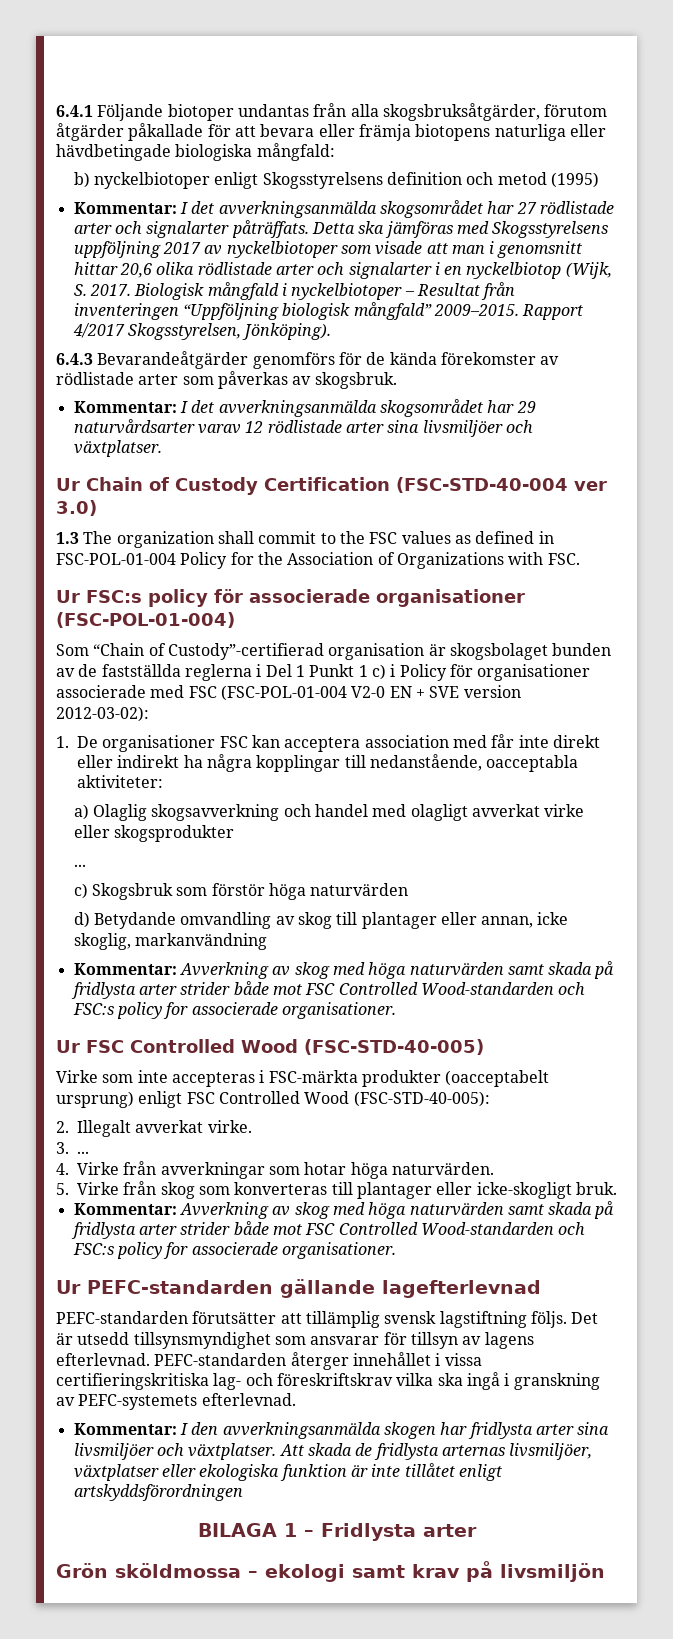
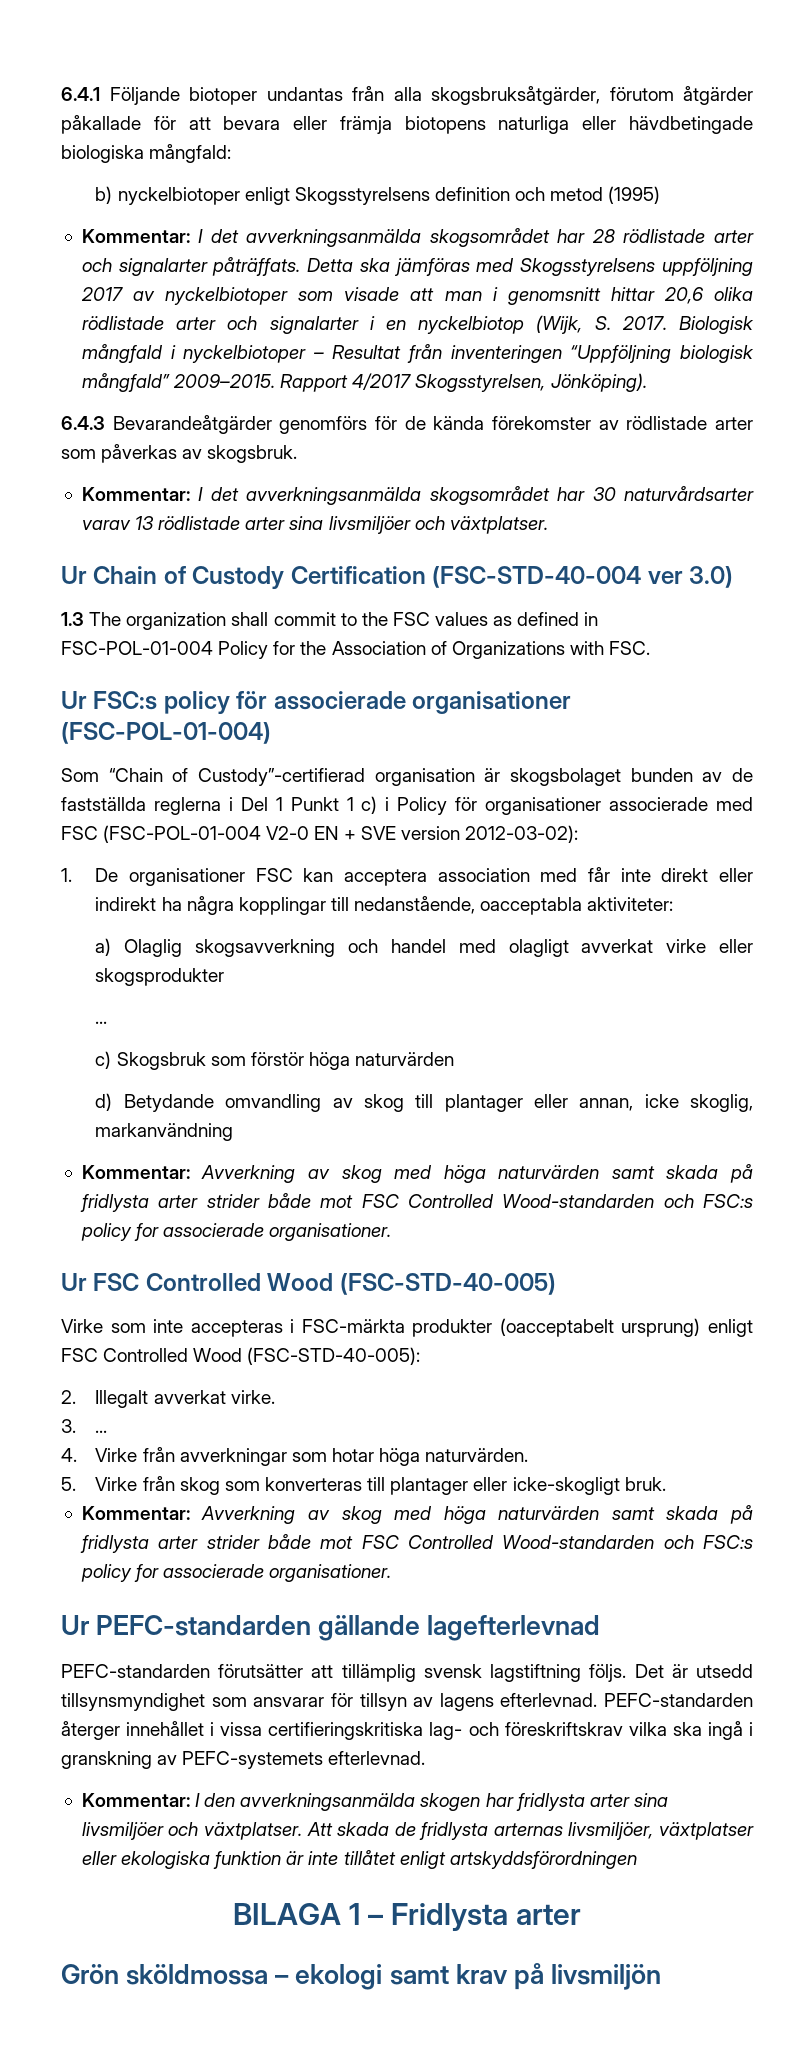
[516,202,537,214] 27 -> [591,229,615,243] 28
[516,401,536,413] 29 -> [592,487,616,501] 30
[245,421,264,433] 12 -> [135,516,155,530] 13

